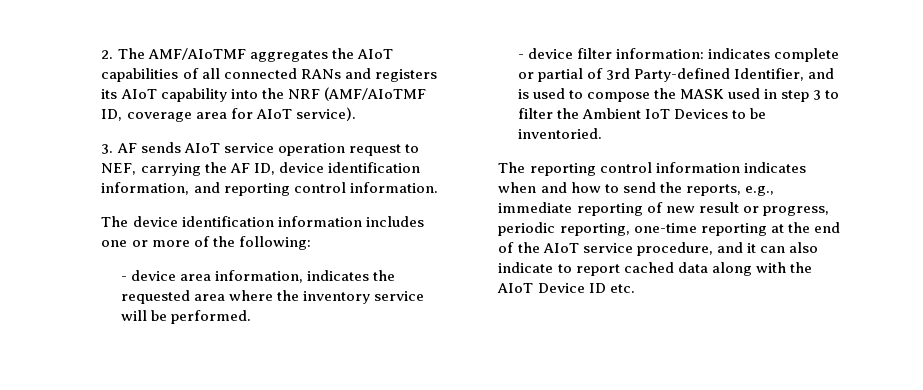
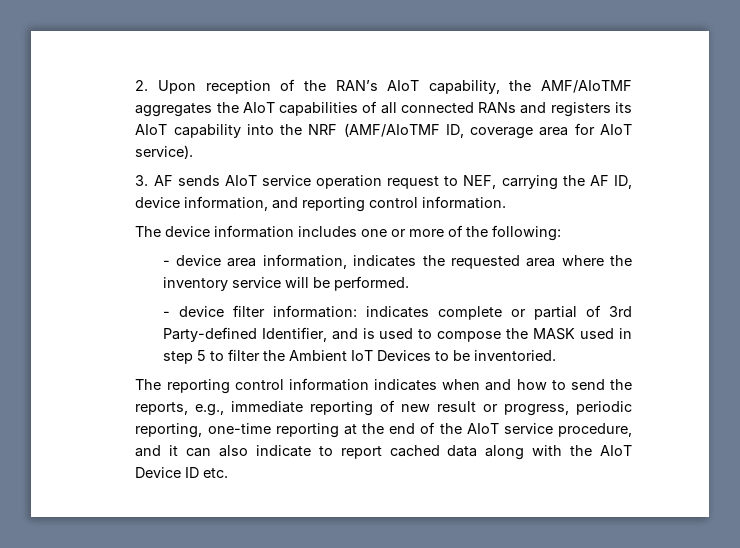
[117,48,145,59] The -> [157,79,532,94] Upon reception of the RAN’s AIoT capability, the
[327,162,420,173] identification -> (181, 202) none
[181,216,274,227] identification -> (211, 231) none
[813,90,822,100] 3 -> [196,350,206,361] 5

